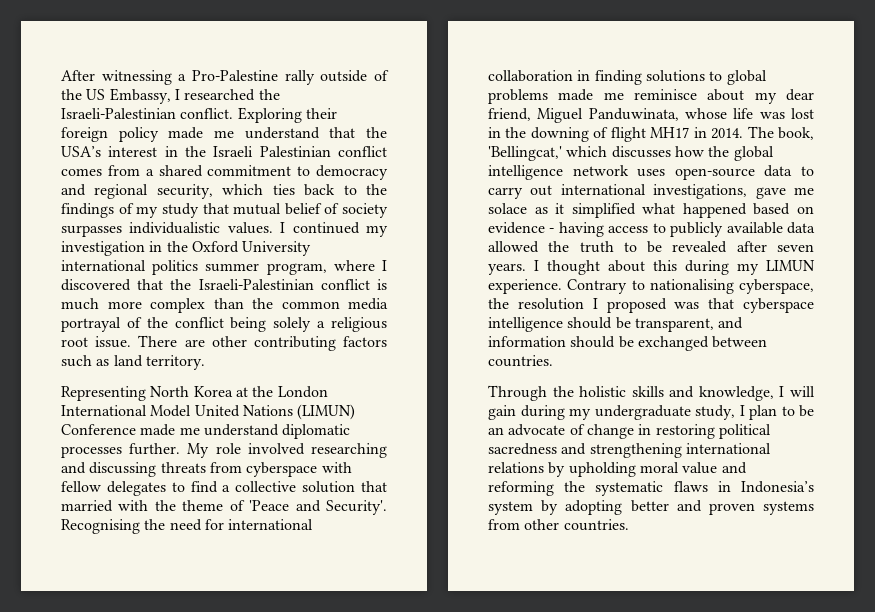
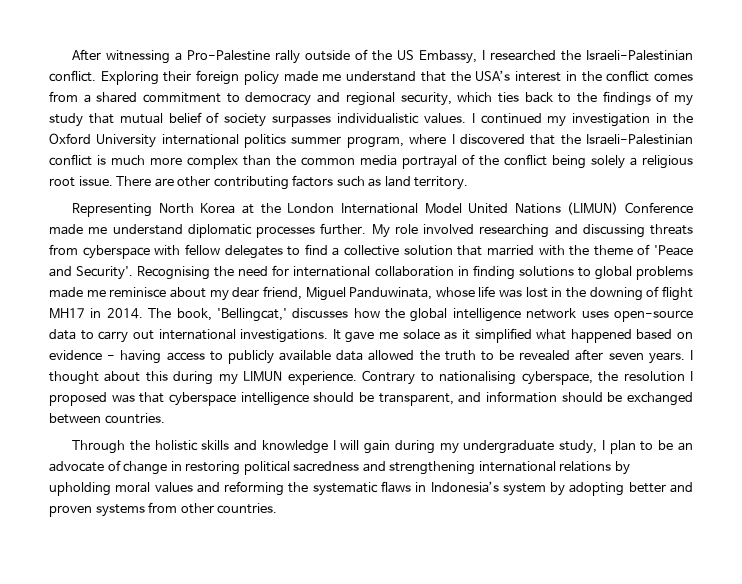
[213,146,331,157] Israeli Palestinian -> (602, 76) none
[566,146,608,157] which -> (287, 315) none
[653,184,748,199] investigations, -> [240,329,341,343] investigations. It
[698,386,774,401] knowledge, -> [261,440,328,454] knowledge
[682,462,718,474] value -> [154,482,193,493] values

